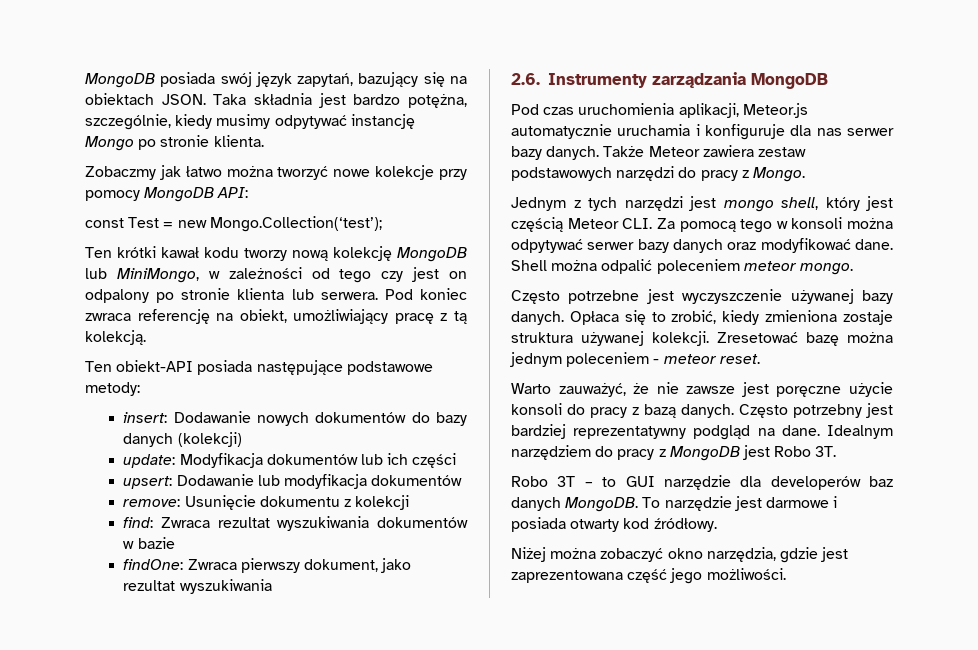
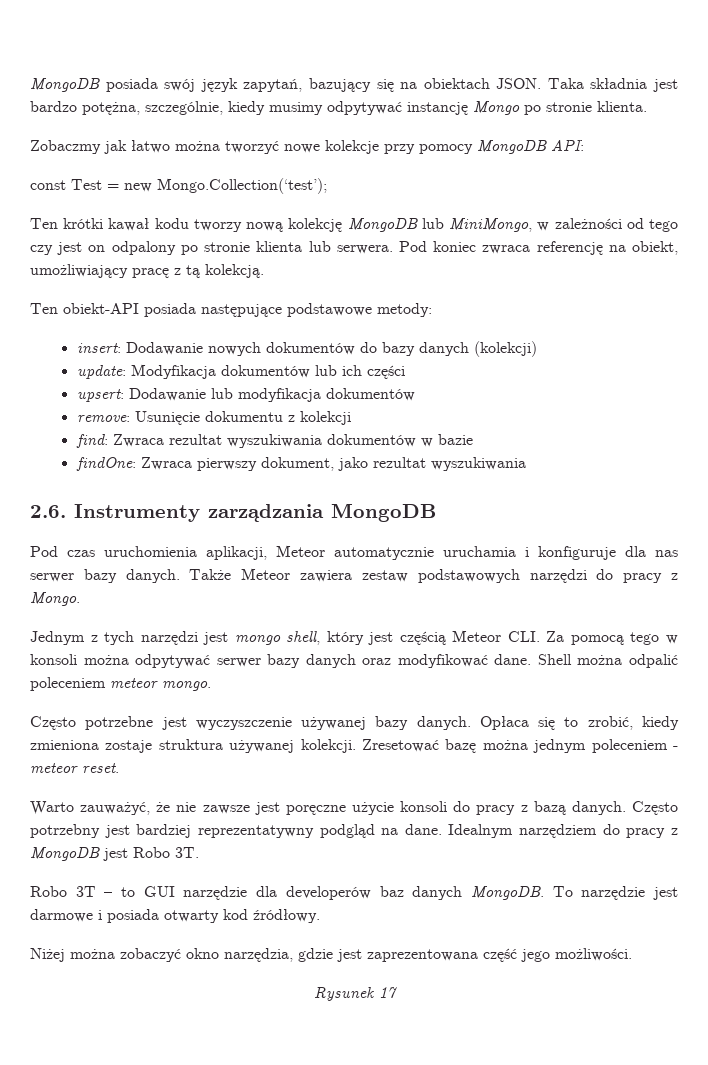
[742,103,808,118] Meteor.js -> [276,545,325,557] Meteor
(786, 574) none -> [313,987,397,1001] // Rysunek 17

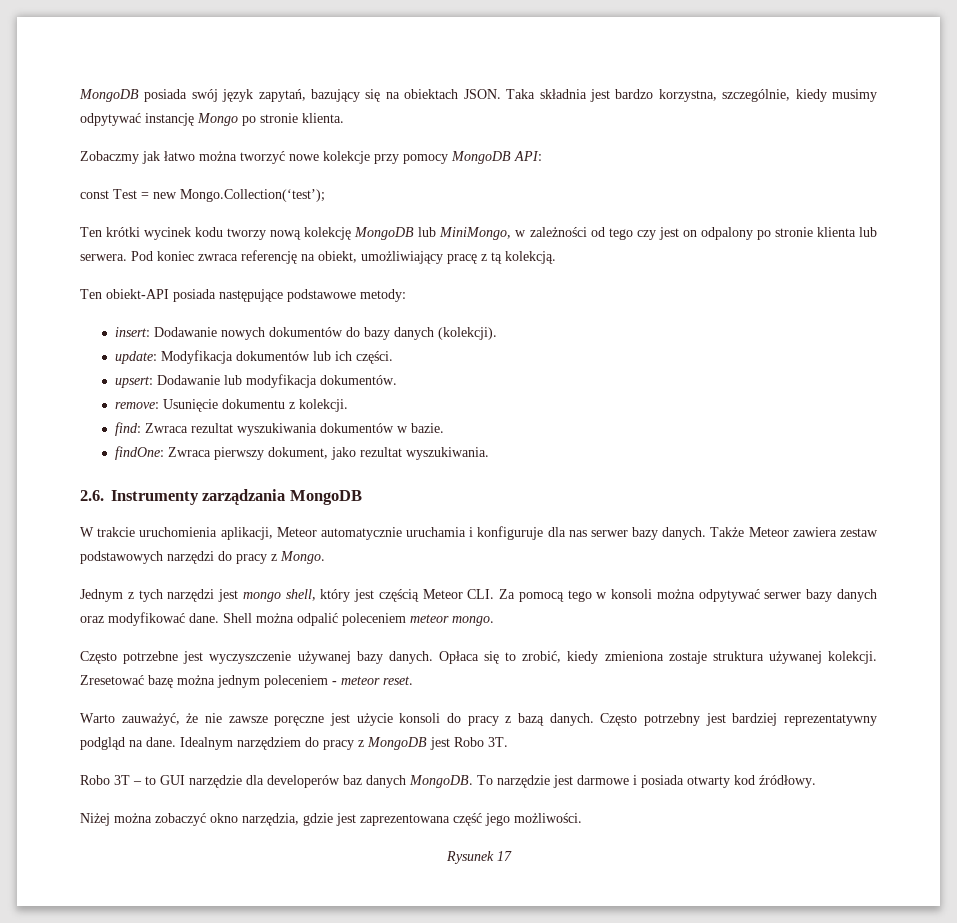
[82,102,140,115] potężna, -> [658,89,717,102] korzystna,
[108,218,150,231] kawał -> [144,227,192,240] wycinek
[473,341,537,357] (kolekcji) -> [437,327,497,340] (kolekcji).
[366,365,405,379] części -> [355,351,393,364] części.
[325,388,415,401] dokumentów -> [319,375,397,385] dokumentów.
[299,411,351,425] kolekcji -> [298,399,348,412] kolekcji.
[437,434,473,445] bazie -> [410,423,444,433] bazie.
[430,457,526,471] wyszukiwania -> [405,447,489,460] wyszukiwania.
[30,546,95,557] Pod czas -> [80,527,136,537] W trakcie
[254,802,346,815] jest poręczne -> [274,713,350,726] poręczne jest

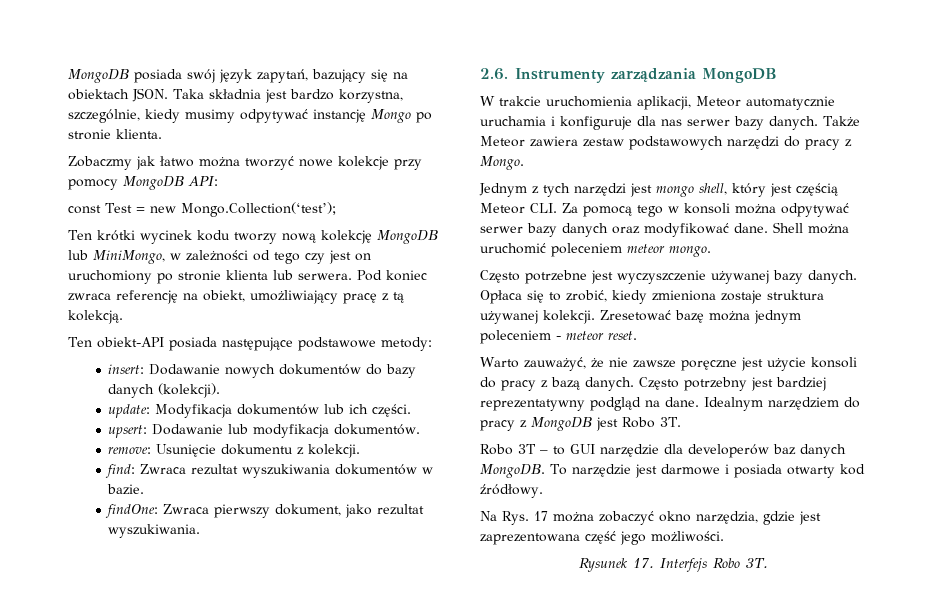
[700,227,753,240] odpalony -> [68,270,152,284] uruchomiony
[297,613,338,626] odpalić -> [480,243,546,254] uruchomić
[80,813,110,826] Niżej -> [480,511,548,525] Na Rys. 17
[496,851,512,861] 17 -> [632,558,768,572] 17. Interfejs Robo 3T.

